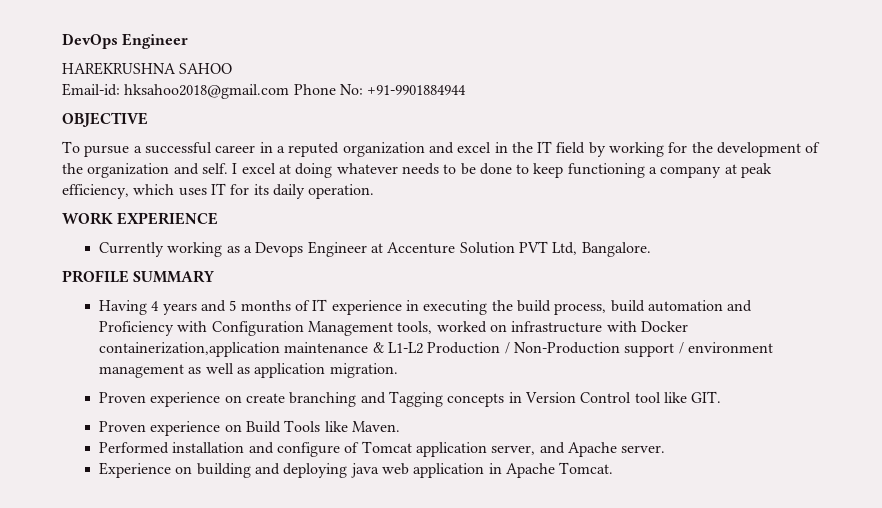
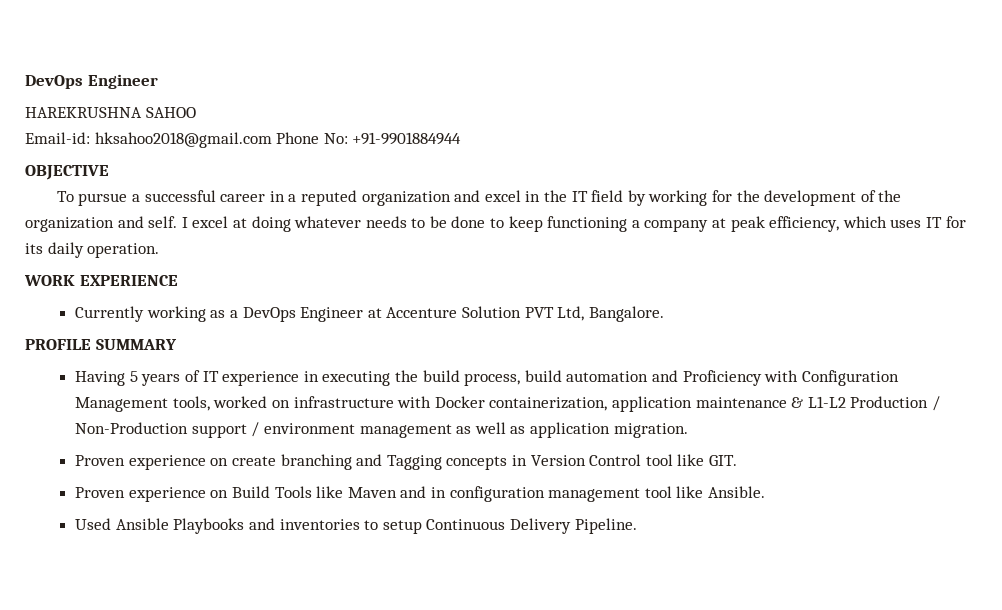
[255,242,304,257] Devops -> [242,307,296,322] DevOps
[151,300,291,315] 4 years and 5 months -> [129,371,181,386] 5 years
[99,342,281,357] containerization,application -> [489,396,692,412] containerization, application
[351,421,400,432] [99,441,666,457] [99,462,614,478] Maven. // Performed installation and configure of Tomcat application server, and Apache server. // Experience on building and deploying java web application in Apache Tomcat. -> [347,486,765,502] [75,518,637,534] Maven and in configuration management tool like Ansible. // Used Ansible Playbooks and inventories to setup Continuous Delivery Pipeline.

